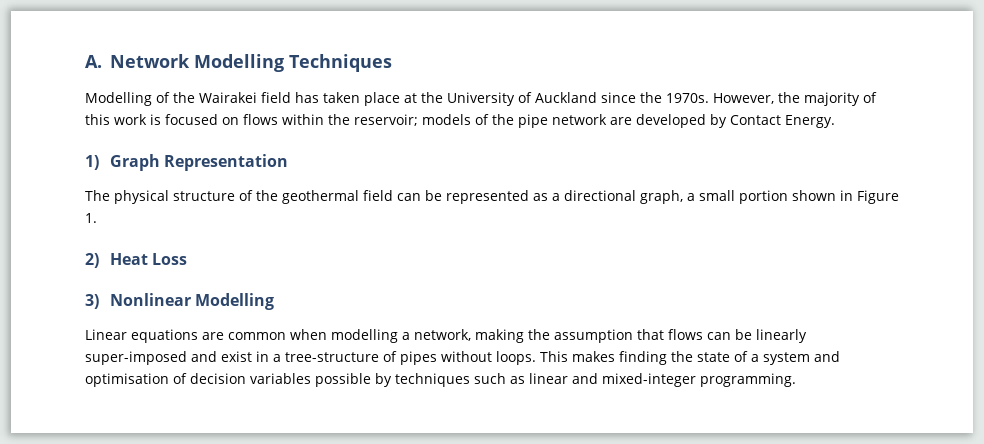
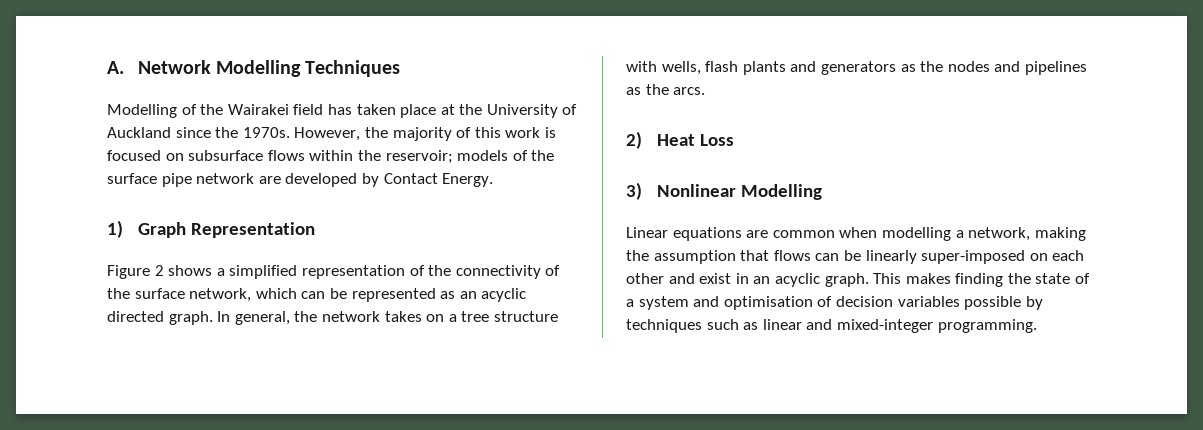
(239, 121) none -> [188,150,264,161] subsurface
(514, 119) none -> [107,173,157,184] surface
[85,190,899,204] [85,213,97,223] The physical structure of the geothermal field can be represented as a directional graph, a small portion shown in Figure 1. -> [107,265,561,279] [107,288,527,302] [107,311,558,325] [626,61,1087,75] [626,84,706,95] Figure 2 shows a simplified representation of the connectivity of the surface network, which can be represented as an acyclic directed graph. In general, the network takes on a tree structure with wells, flash plants and generators as the nodes and pipelines as the arcs.
[191,351,536,365] and exist in a tree-structure of pipes without loops. -> [1029,250,1085,261] [626,273,869,287] on each other and exist in an acyclic graph.

